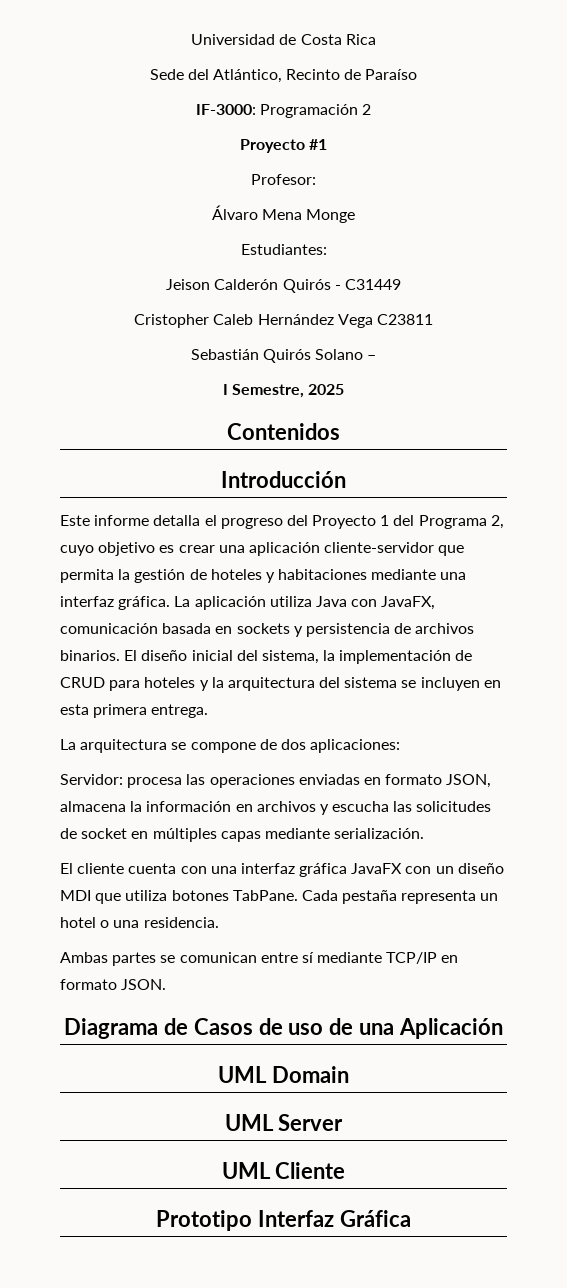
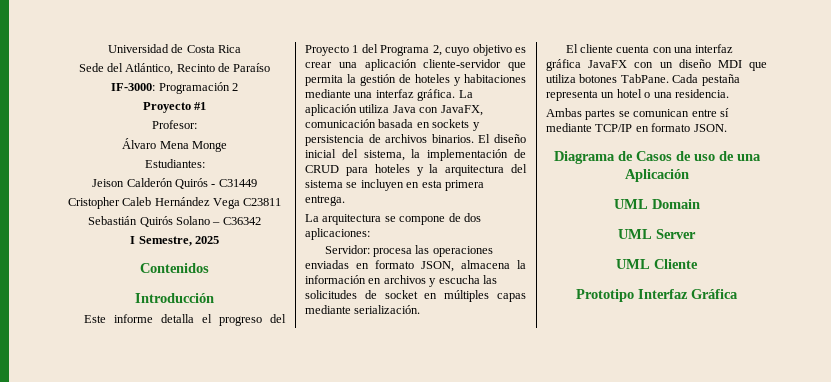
(377, 357) none -> [222,217,261,225] C36342

